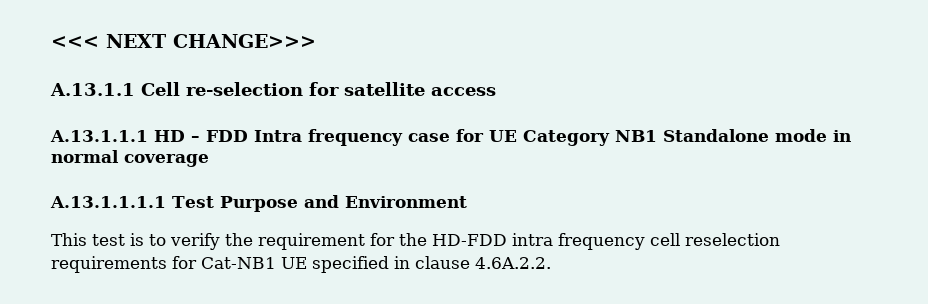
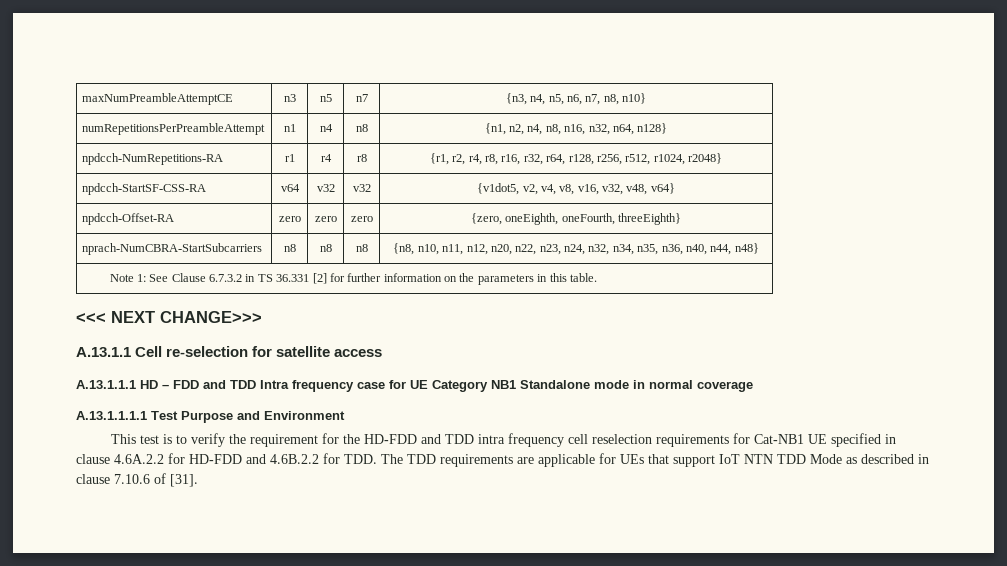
(51, 42) none -> [82,93,234,105] [283,94,296,102] [319,94,332,102] [355,94,368,102] [505,93,647,105] [82,123,266,135] [283,124,296,132] [319,124,333,132] [355,124,368,132] [484,123,668,135] [82,153,224,165] [284,154,295,162] [320,154,332,162] [356,154,367,162] [429,153,723,165] [82,183,207,195] [280,184,300,192] [316,184,335,192] [352,184,371,192] [477,183,675,195] [82,213,175,225] [278,216,301,222] [314,216,337,222] [350,216,373,222] [470,213,682,225] [82,243,263,255] [283,244,296,252] [319,244,332,252] [355,244,368,252] [393,243,759,255] [109,273,597,285] maxNumPreambleAttemptCE | n3 | n5 | n7 | {n3, n4, n5, n6, n7, n8, n10} // numRepetitionsPerPreambleAttempt | n1 | n4 | n8 | {n1, n2, n4, n8, n16, n32, n64, n128} // npdcch-NumRepetitions-RA | r1 | r4 | r8 | {r1, r2, r4, r8, r16, r32, r64, r128, r256, r512, r1024, r2048} // npdcch-StartSF-CSS-RA | v64 | v32 | v32 | {v1dot5, v2, v4, v8, v16, v32, v48, v64} // npdcch-Offset-RA | zero | zero | zero | {zero, oneEighth, oneFourth, threeEighth} // nprach-NumCBRA-StartSubcarriers | n8 | n8 | n8 | {n8, n10, n11, n12, n20, n22, n23, n24, n32, n34, n35, n36, n40, n44, n48} // Note 1: See Clause 6.7.3.2 in TS 36.331 [2] for further information on the parameters in this table. //
(248, 136) none -> [203,380,256,389] and TDD
(507, 240) none -> [421,434,475,444] and TDD
[475,257,551,269] 4.6A.2.2. -> [114,453,929,467] [76,473,198,487] 4.6A.2.2 for HD-FDD and 4.6B.2.2 for TDD. The TDD requirements are applicable for UEs that support IoT NTN TDD Mode as described in clause 7.10.6 of [31].

